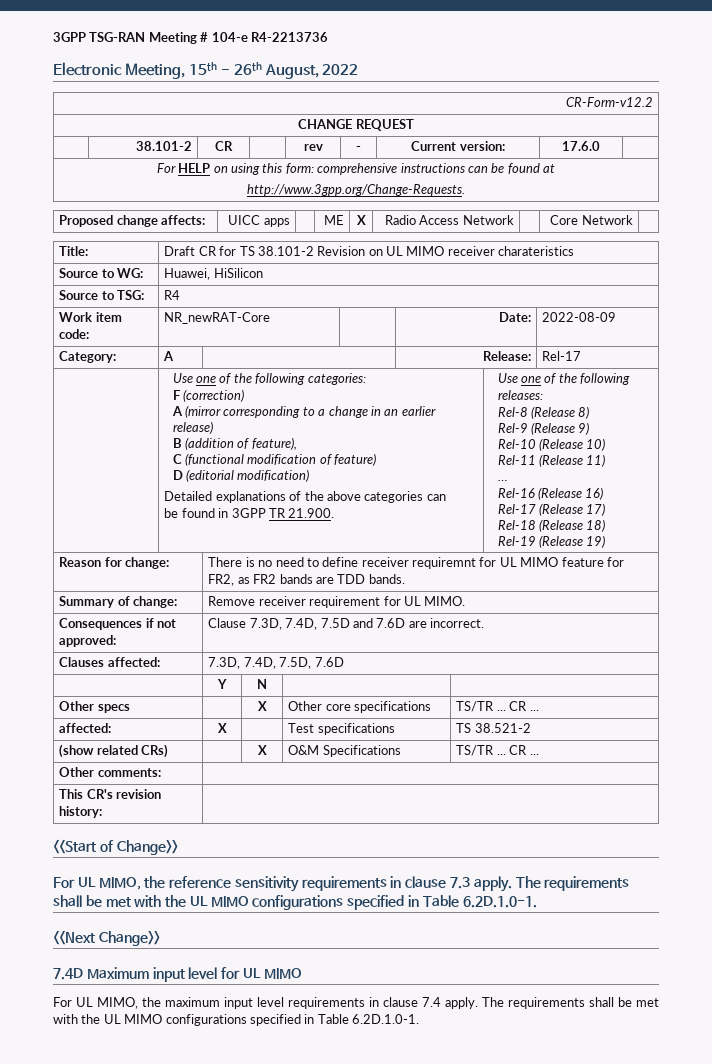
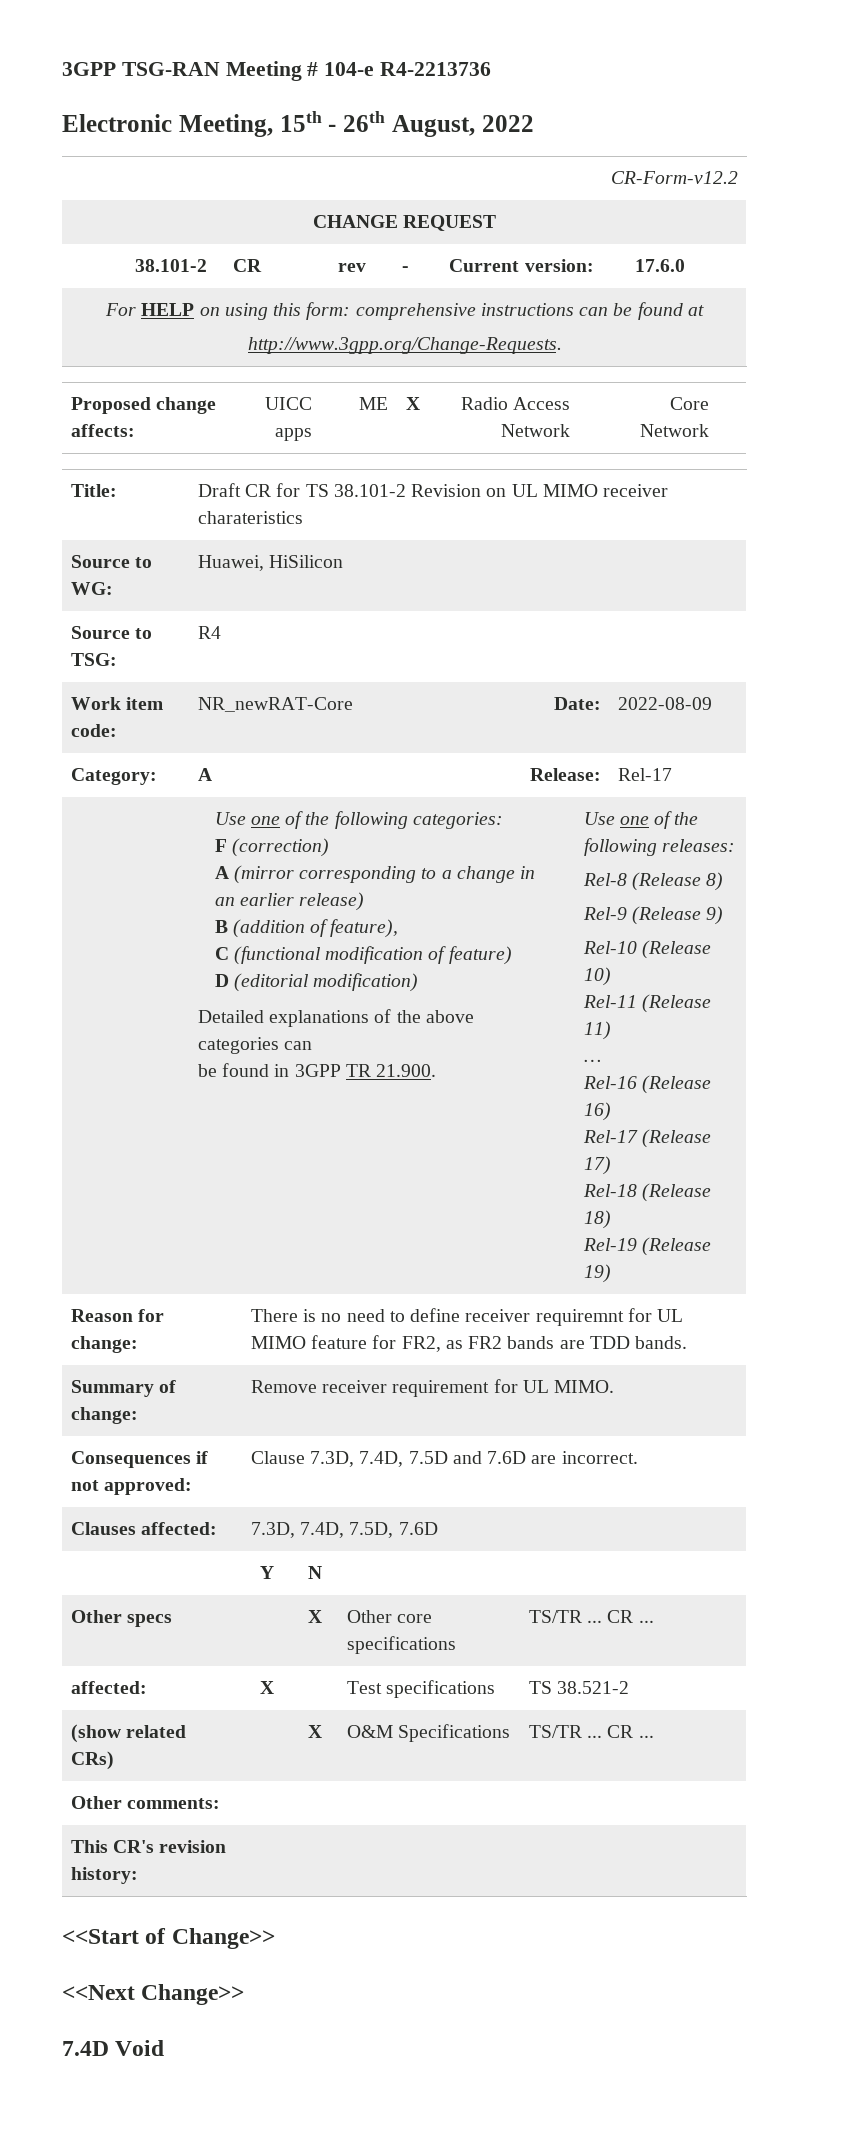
[53,876,630,892] [53,895,537,910] [53,930,160,946] [53,967,302,982] [53,997,659,1009] [53,1014,419,1026] For UL MIMO, the reference sensitivity requirements in clause 7.3 apply. The requirements shall be met with the UL MIMO configurations specified in Table 6.2D.1.0-1. // <<Next Change>> // 7.4D Maximum input level for UL MIMO // For UL MIMO, the maximum input level requirements in clause 7.4 apply. The requirements shall be met with the UL MIMO configurations specified in Table 6.2D.1.0-1. -> [62,1984,245,2005] [62,2040,165,2056] <<Next Change>> // 7.4D Void

